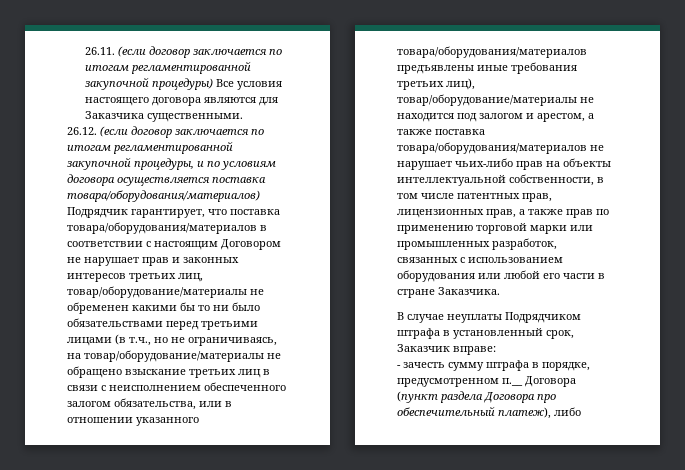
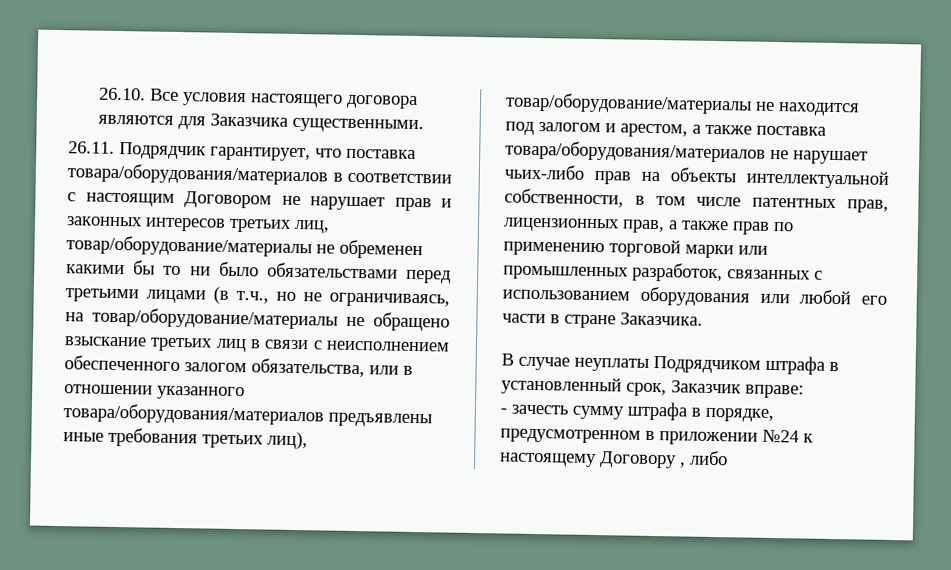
[84,46,282,58] [84,61,251,74] [84,77,213,90] 26.11. (если договор заключается по итогам регламентированной закупочной процедуры) -> [98,87,146,101] 26.10.
[67,126,264,138] [67,141,233,154] [67,157,276,170] [67,174,266,186] [67,190,260,202] 26.12. (если договор заключается по итогам регламентированной закупочной процедуры, и по условиям договора осуществляется поставка товара/оборудования/материалов) -> [68,141,115,154] 26.11.
[502,376,576,387] [397,391,556,403] [397,406,551,419] п.__ Договора (пункт раздела Договора про обеспечительный платеж), -> [645,428,813,446] [499,451,686,469] в приложении №24 к настоящему Договору ,

